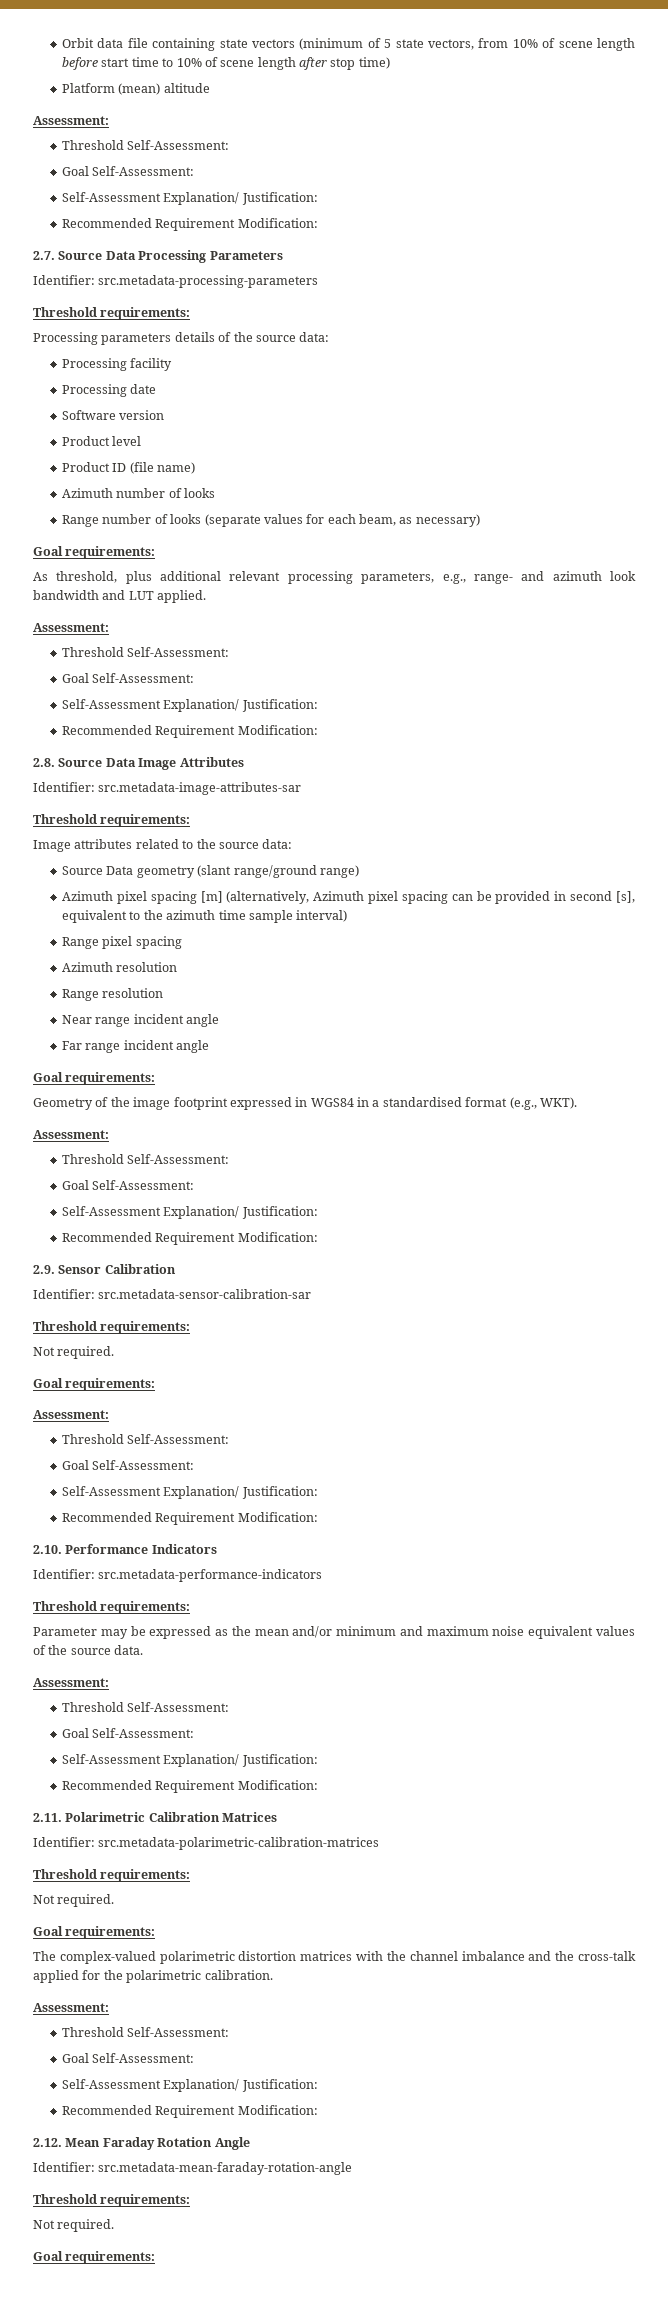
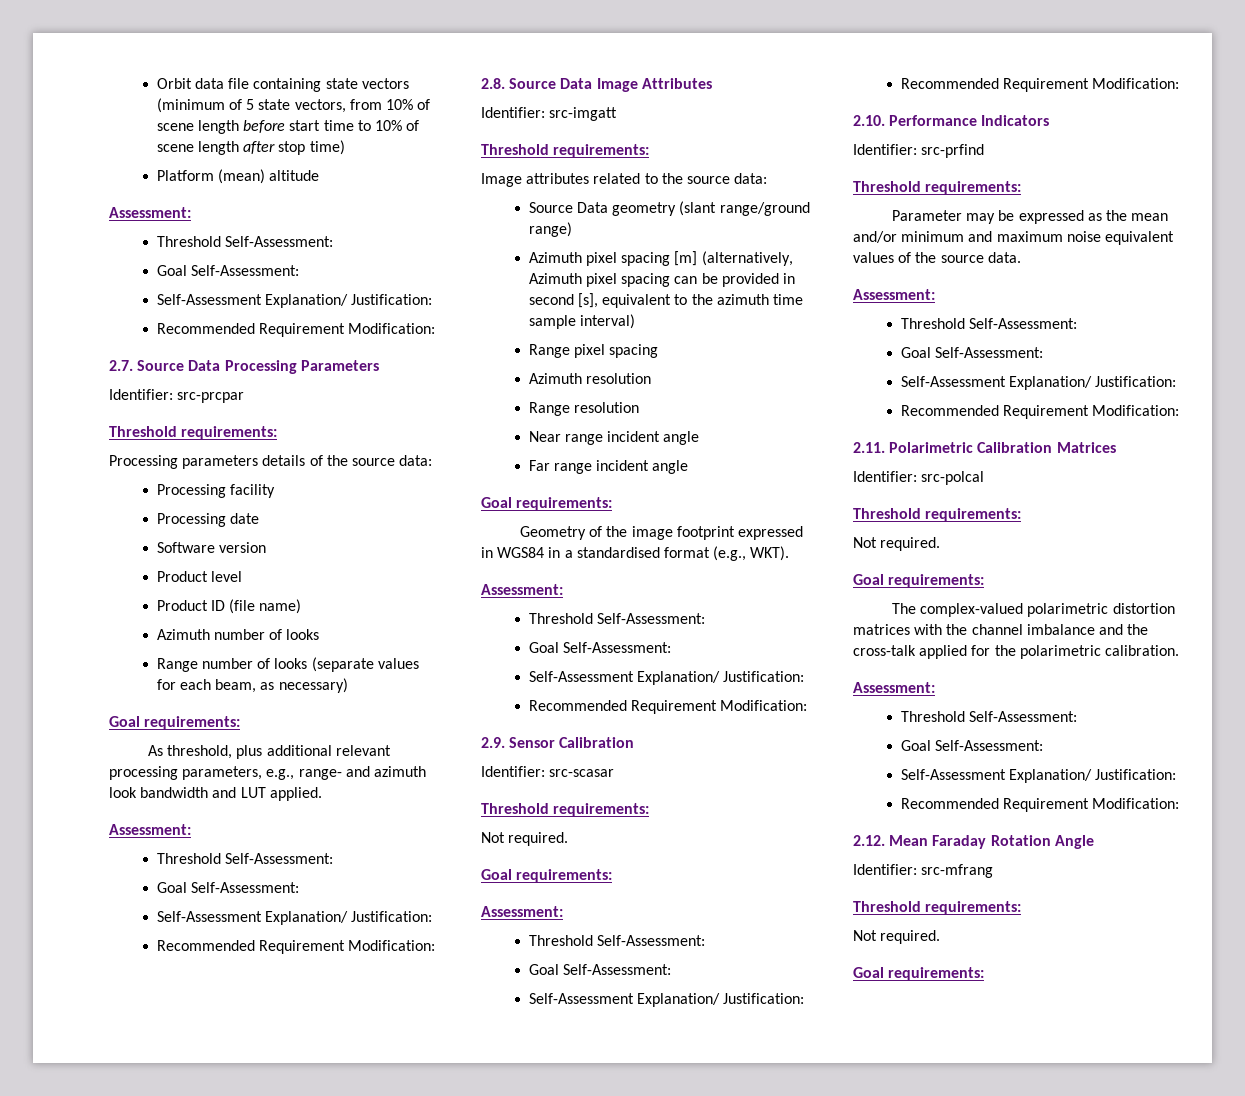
[98,275,319,288] src.metadata-processing-parameters -> [177,392,245,403] src-prcpar
[98,782,302,795] src.metadata-image-attributes-sar -> [549,107,618,121] src-imgatt
[98,1289,312,1299] src.metadata-sensor-calibration-sar -> [549,769,615,777] src-scasar
[98,1569,323,1582] src.metadata-performance-indicators -> [921,144,985,158] src-prfind
[98,1837,380,1850] src.metadata-polarimetric-calibration-matrices -> [921,471,985,485] src-polcal
[98,2162,353,2175] src.metadata-mean-faraday-rotation-angle -> [921,864,994,878] src-mfrang

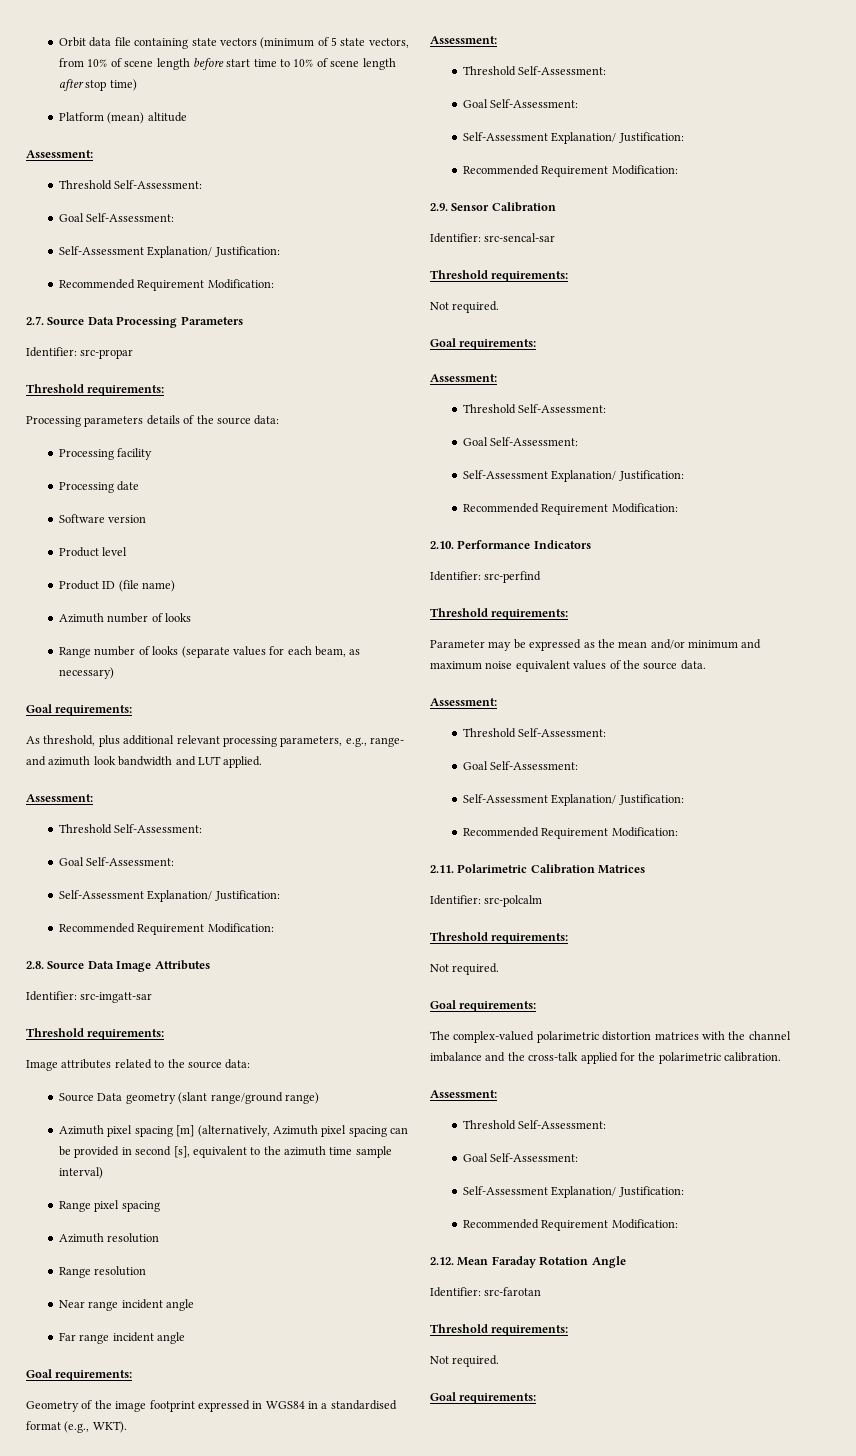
[177,392,245,403] src-prcpar -> [80,349,134,359] src-propar
[549,107,618,121] src-imgatt -> [80,992,153,1003] src-imgatt-sar
[549,769,615,777] src-scasar -> [484,233,556,242] src-sencal-sar
[921,144,985,158] src-prfind -> [484,571,542,583] src-perfind
[921,471,985,485] src-polcal -> [484,895,543,907] src-polcalm
[921,864,994,878] src-mfrang -> [484,1287,542,1296] src-farotan

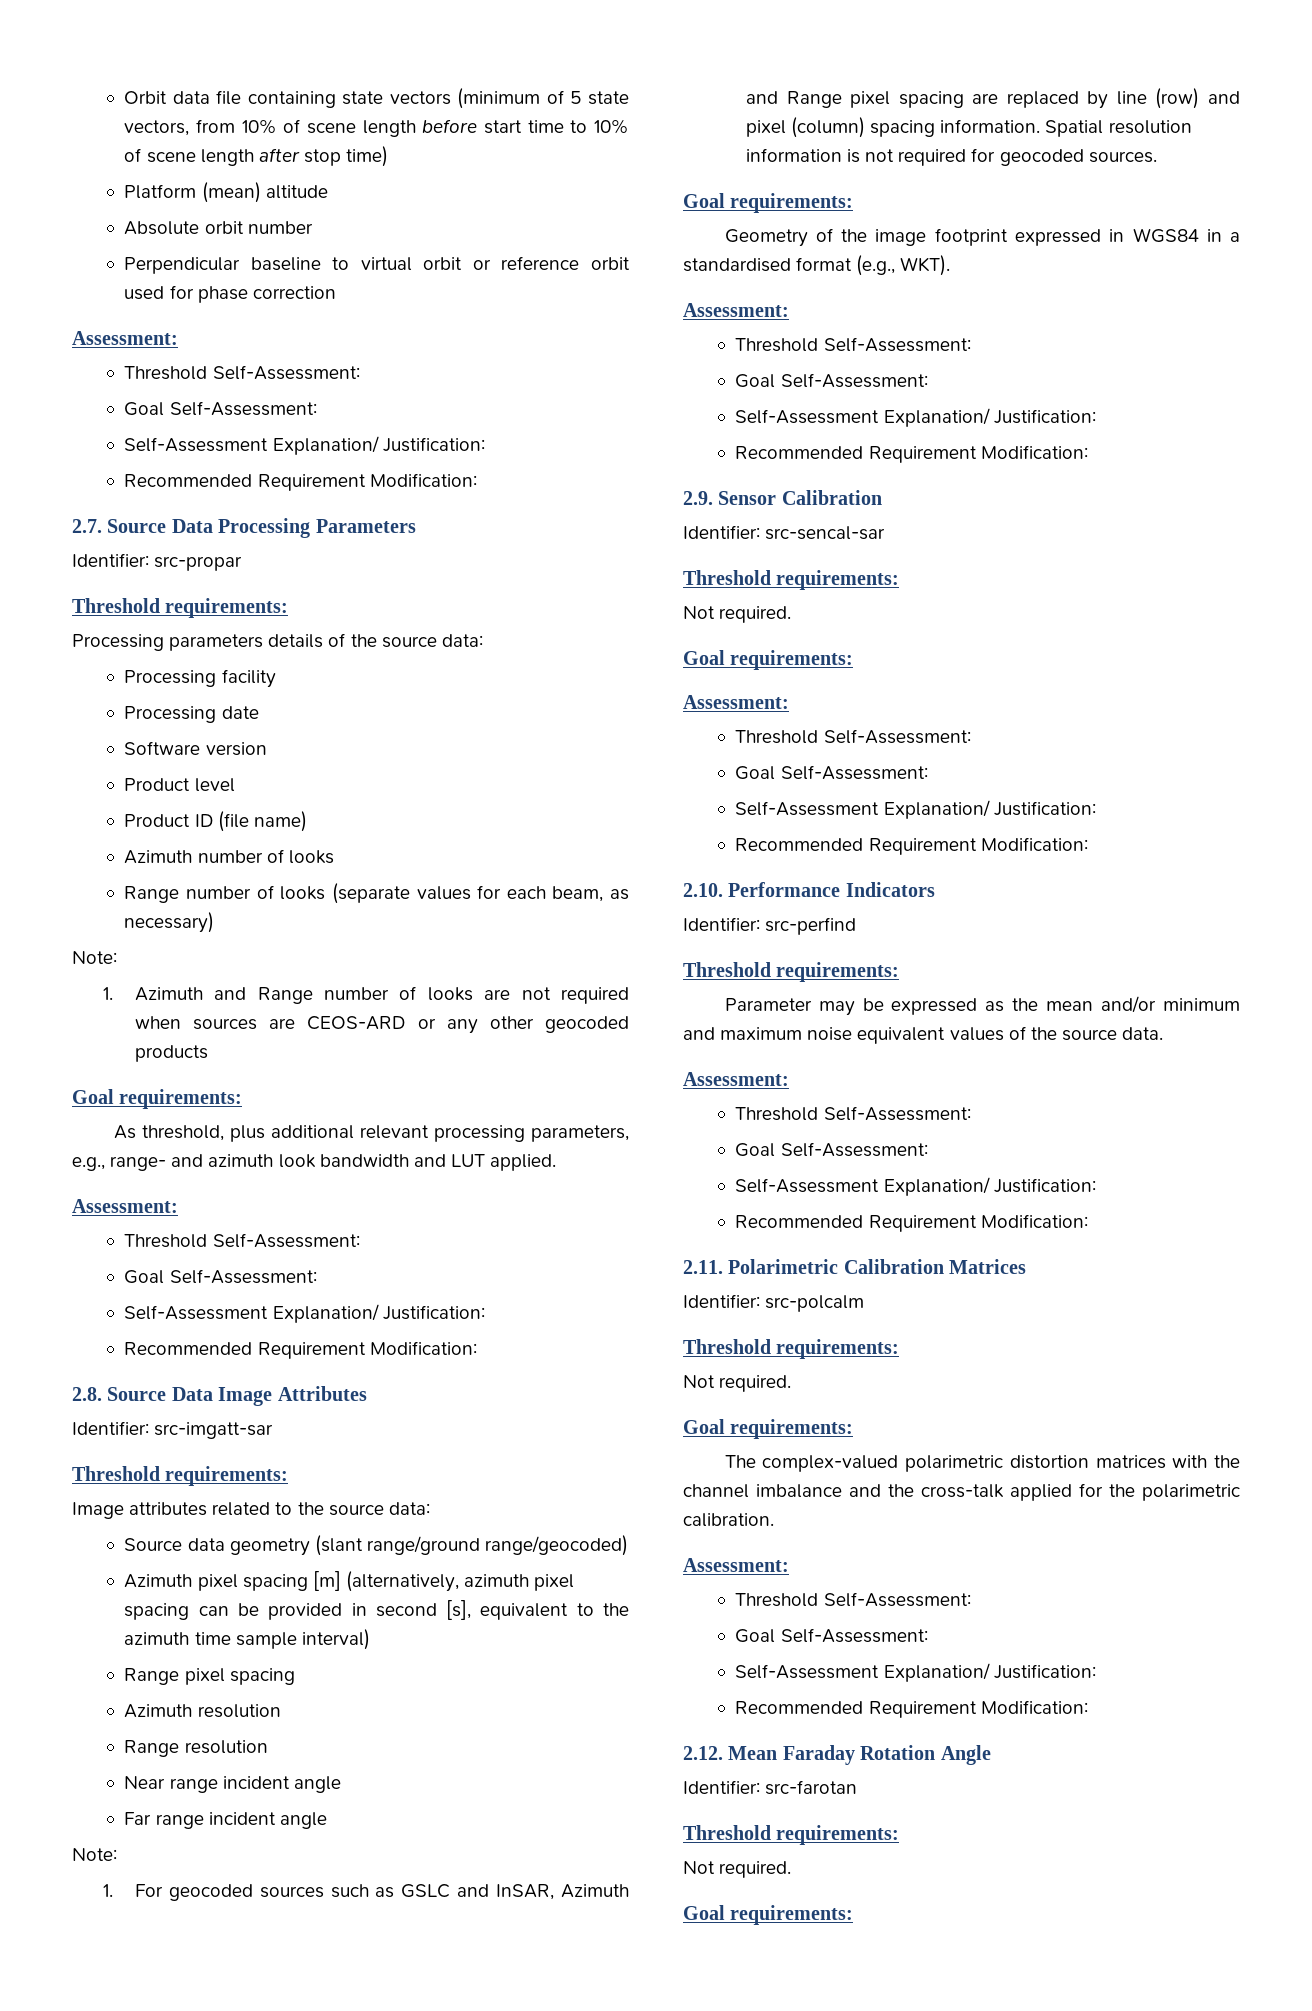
(187, 117) none -> [124,221,313,235] [124,256,630,274] [124,285,336,303] // Absolute orbit number // Perpendicular baseline to virtual orbit or reference orbit used for phase correction
(115, 673) none -> [72,951,117,964] [103,986,630,1004] [134,1016,629,1034] [134,1045,208,1062] // Note: // 1. Azimuth and Range number of looks are not required when sources are CEOS-ARD or any other geocoded products
[97,1093,123,1101] Data -> [187,1538,225,1551] data
[284,1092,319,1104] range) -> [485,1535,629,1556] range/geocoded)
[272,1125,318,1135] Azimuth -> [464,1574,530,1587] azimuth
(186, 1338) none -> [72,1848,117,1861] [103,1884,629,1901] [745,88,1240,109] [745,117,1192,138] [745,148,1157,166] // Note: // 1. For geocoded sources such as GSLC and InSAR, Azimuth and Range pixel spacing are replaced by line (row) and pixel (column) spacing information. Spatial resolution information is not required for geocoded sources.

